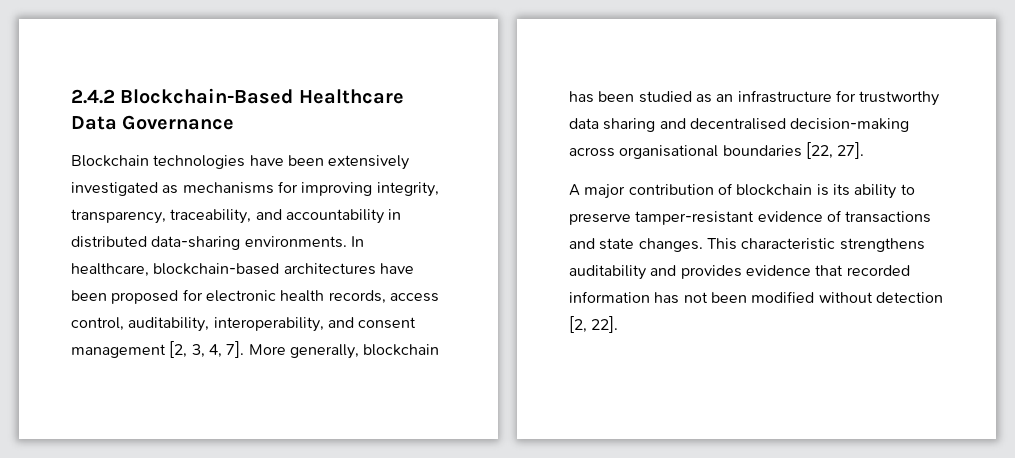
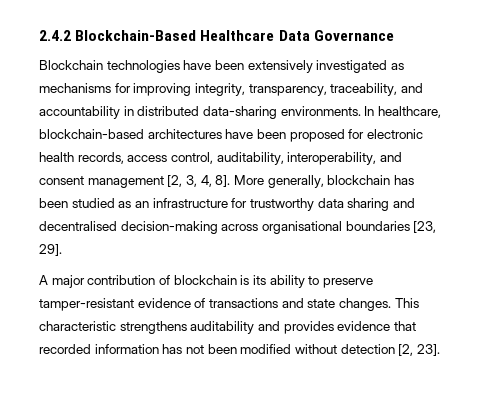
[226,341,245,358] 7]. -> [215,175,231,187] 8].
[805,142,865,159] [22, 27]. -> [413,221,437,233] [39,244,62,256] [23, 29].
[591,316,619,333] 22]. -> [416,344,440,356] 23].

